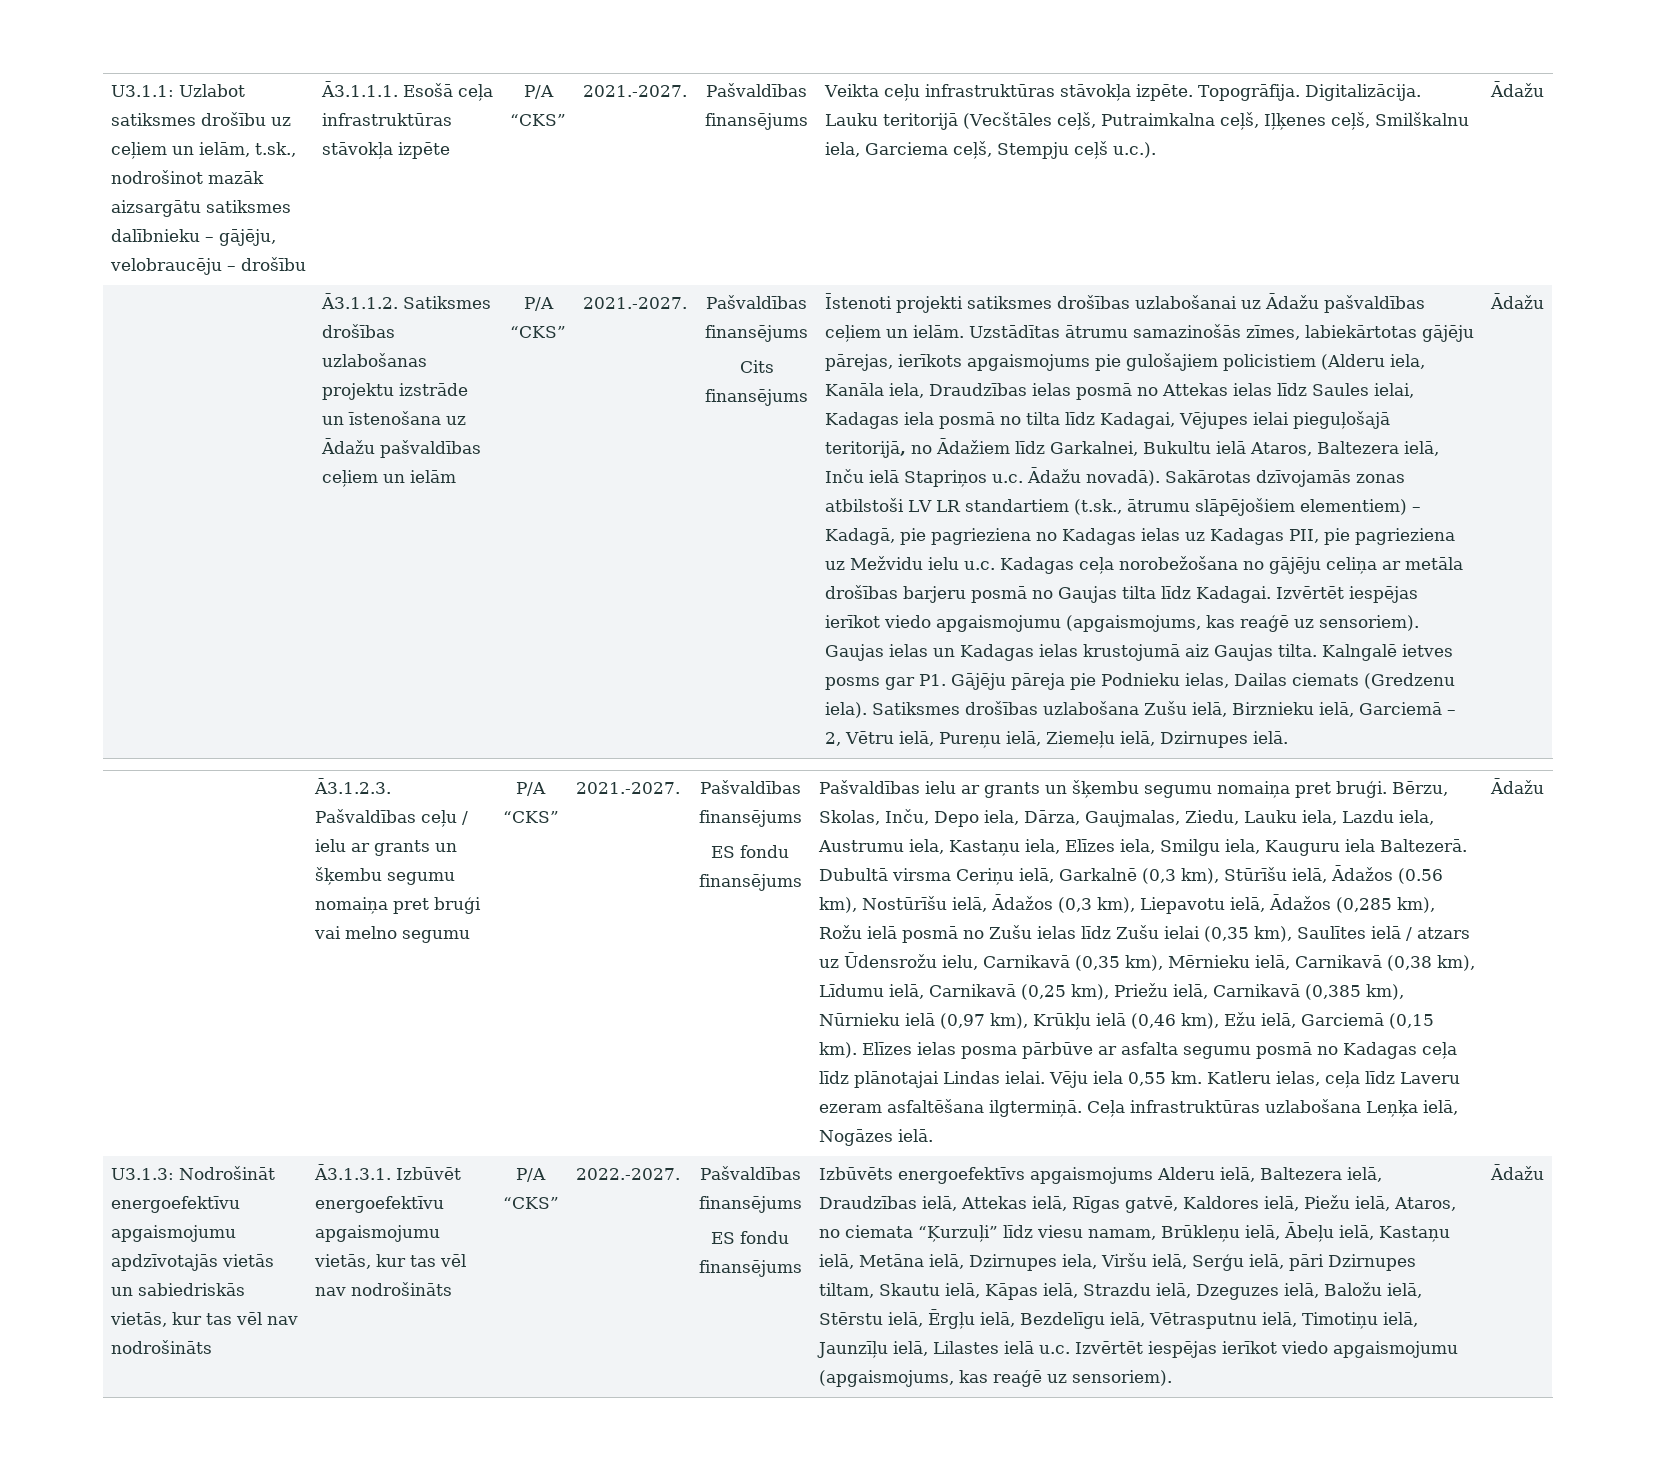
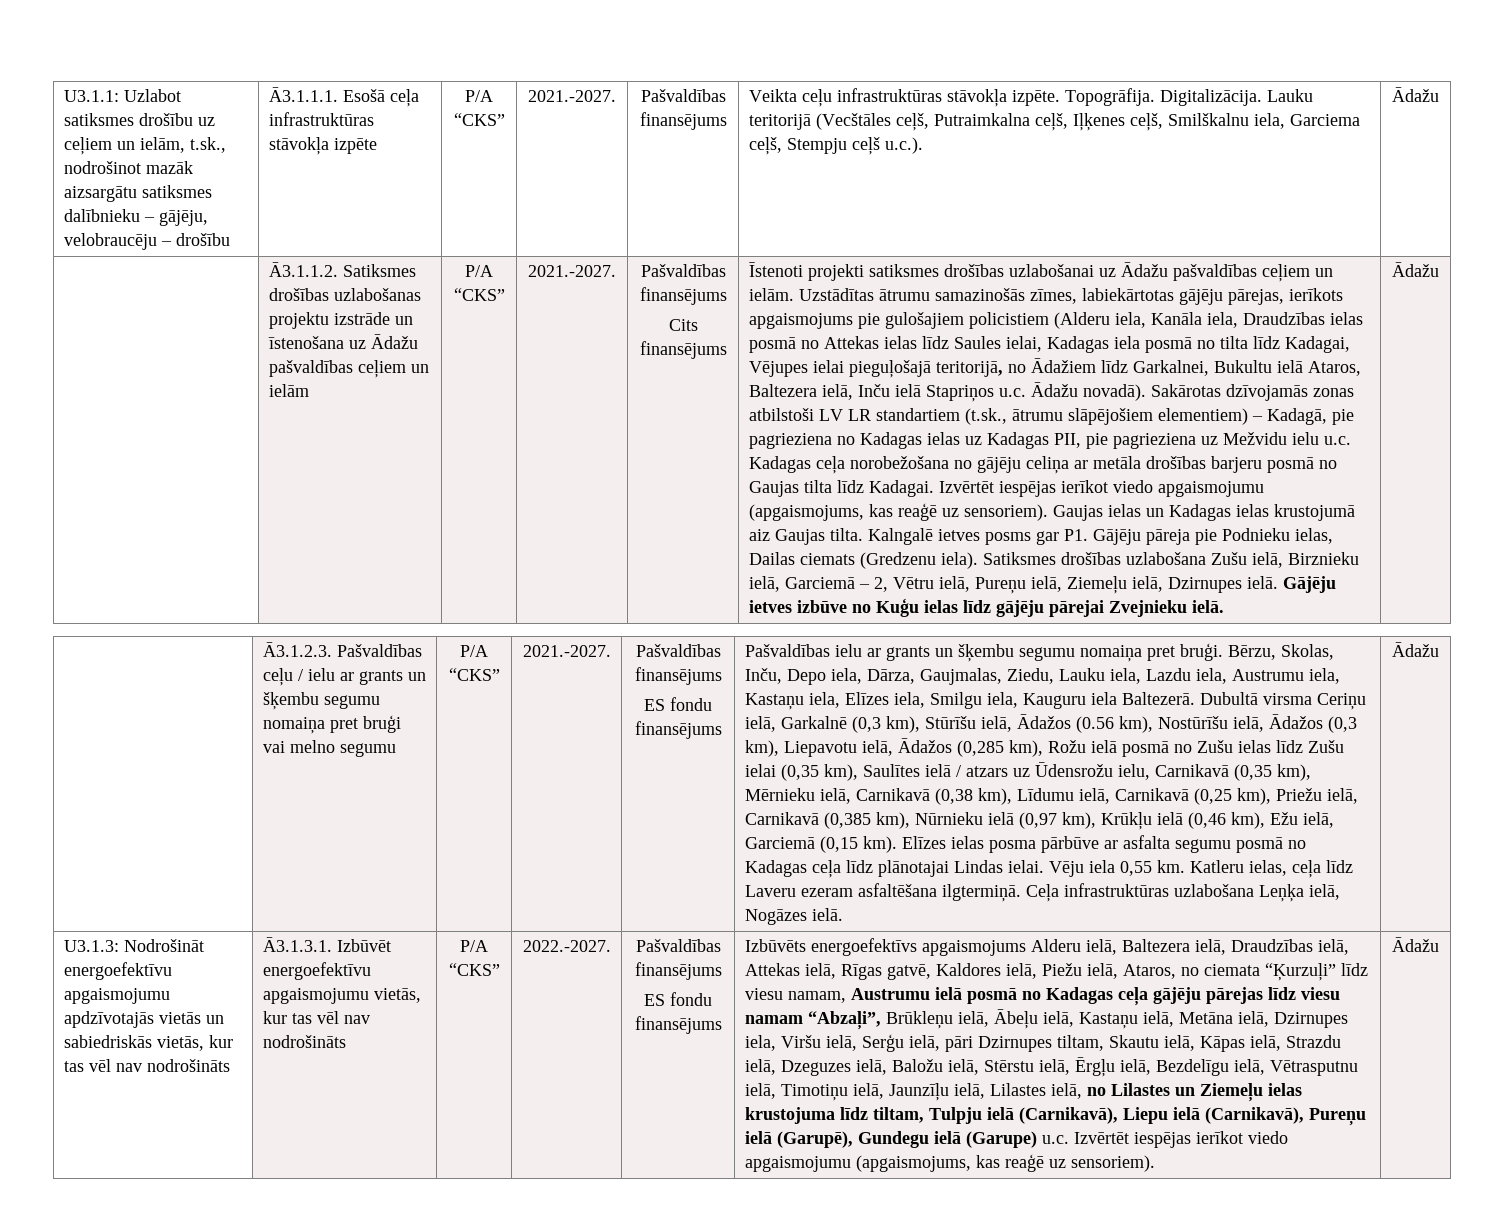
(1288, 737) none -> [1282,576,1336,593] [748,598,1224,617] Gājēju ietves izbūve no Kuģu ielas līdz gājēju pārejai Zvejnieku ielā.
(1156, 1234) none -> [850,987,1340,1006] [744,1011,881,1030] Austrumu ielā posmā no Kadagas ceļa gājēju pārejas līdz viesu namam “Abzaļi”,
[1003,1341,1034,1354] ielā -> [1050,1083,1302,1102] [744,1107,1366,1126] [744,1131,1037,1148] ielā, no Lilastes un Ziemeļu ielas krustojuma līdz tiltam, Tulpju ielā (Carnikavā), Liepu ielā (Carnikavā), Pureņu ielā (Garupē), Gundegu ielā (Garupe)

